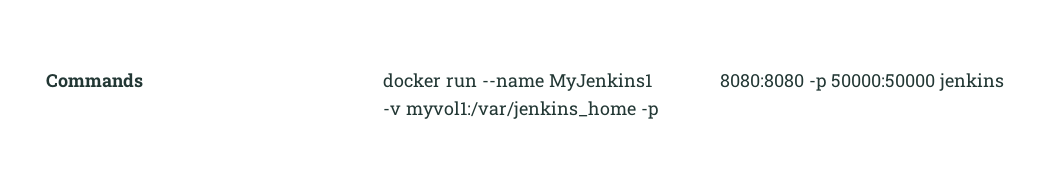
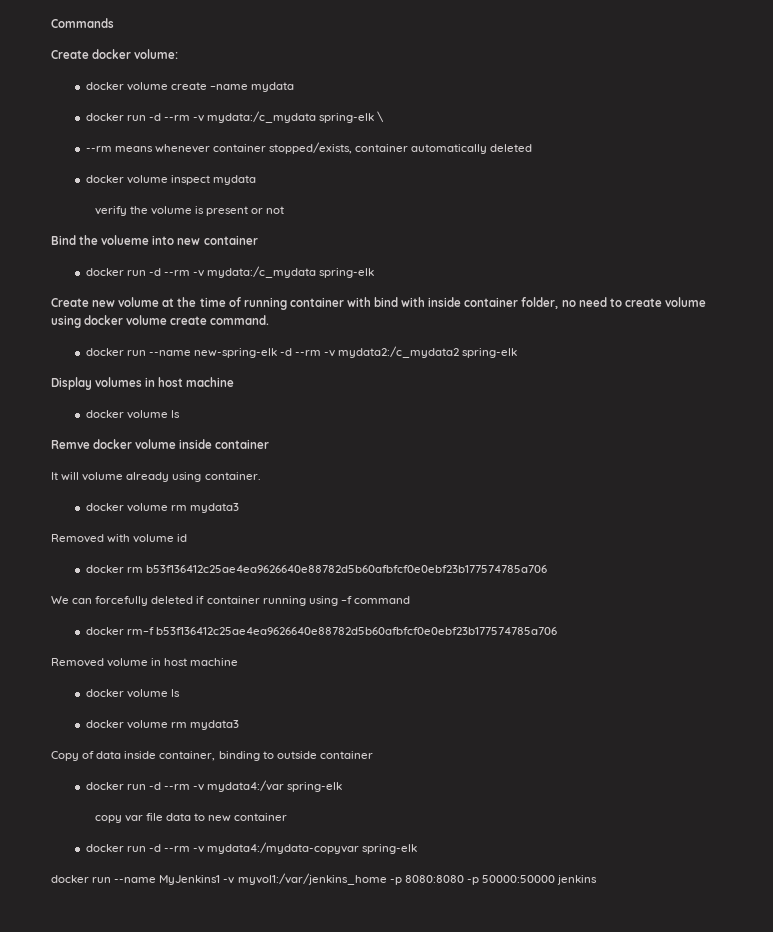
(143, 80) none -> [51,49,179,59] [85,82,294,92] [85,111,385,123] [85,142,533,154] [85,175,256,185] [94,206,285,216] [51,235,258,245] [85,266,375,278] [51,297,706,310] [51,315,270,328] [85,346,518,358] [51,377,235,390] [85,410,180,419] [51,439,270,449] [51,472,261,482] [85,503,239,513] [51,534,188,543] [85,565,547,573] [51,596,410,606] [85,627,557,635] [51,658,239,667] [85,689,180,698] [85,720,239,730] [51,751,373,761] [85,780,343,792] [94,813,288,823] [85,842,418,854] // Create docker volume: // docker volume create –name mydata // docker run -d --rm -v mydata:/c_mydata spring-elk \ // --rm means whenever container stopped/exists, container automatically deleted // docker volume inspect mydata // verify the volume is present or not // Bind the volueme into new container // docker run -d --rm -v mydata:/c_mydata spring-elk // Create new volume at the time of running container with bind with inside container folder, no need to create volume using docker volume create command. // docker run --name new-spring-elk -d --rm -v mydata2:/c_mydata2 spring-elk // Display volumes in host machine // docker volume ls // Remve docker volume inside container // It will volume already using container. // docker volume rm mydata3 // Removed with volume id // docker rm b53f136412c25ae4ea9626640e88782d5b60afbfcf0e0ebf23b177574785a706 // We can forcefully deleted if container running using –f command // docker rm–f b53f136412c25ae4ea9626640e88782d5b60afbfcf0e0ebf23b177574785a706 // Removed volume in host machine // docker volume ls // docker volume rm mydata3 // Copy of data inside container, binding to outside container // docker run -d --rm -v mydata4:/var spring-elk // copy var file data to new container // docker run -d --rm -v mydata4:/mydata-copyvar spring-elk

